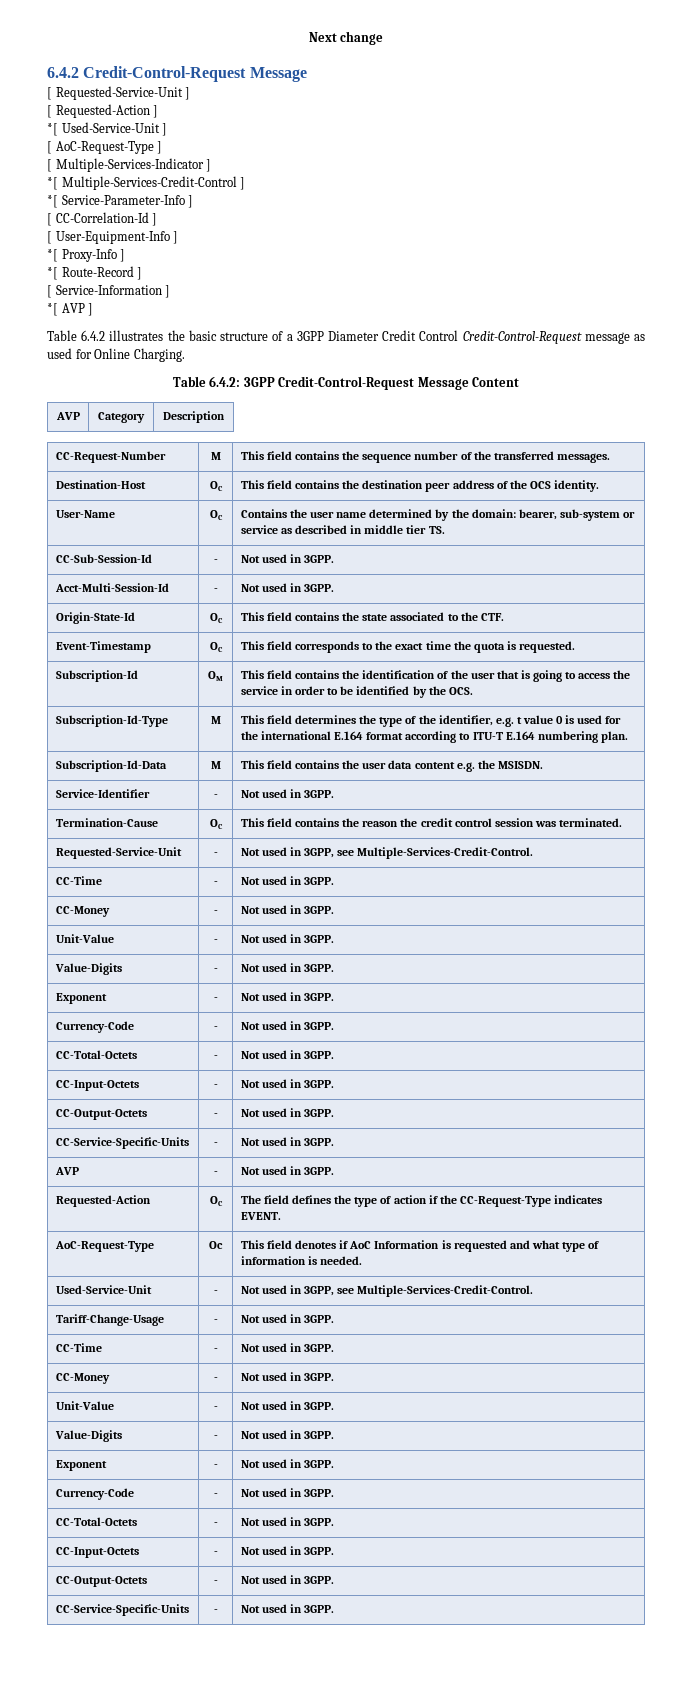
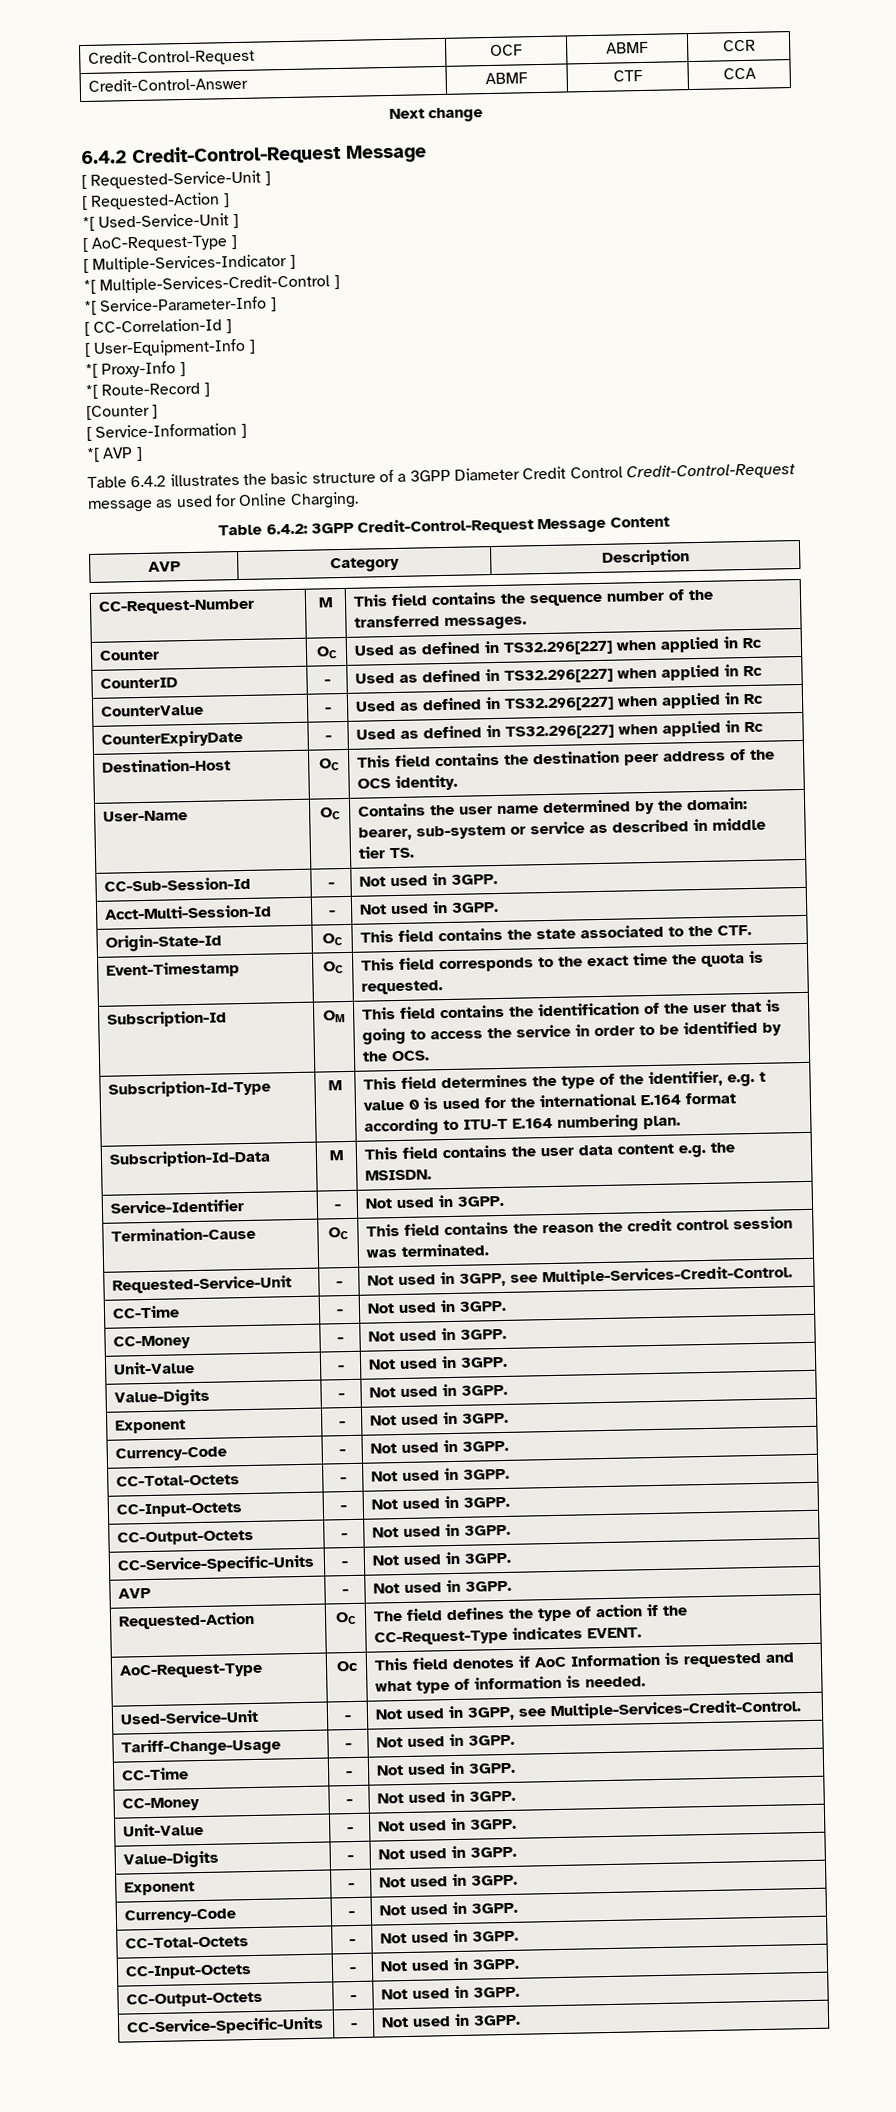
(308, 37) none -> [88,48,256,67] [490,44,523,56] [606,41,649,54] [722,39,756,52] [88,76,249,92] [485,72,528,85] [612,69,643,82] [722,67,756,80] Credit-Control-Request | OCF | ABMF | CCR // Credit-Control-Answer | ABMF | CTF | CCA //
(143, 273) none -> [86,404,159,421] // [Counter ]
(610, 458) none -> [99,649,161,661] [316,646,338,659] [354,636,764,656] [100,677,179,689] [323,679,331,685] [355,664,764,684] [101,704,205,717] [324,707,332,713] [355,692,765,712] [101,729,244,748] [324,735,332,741] [356,720,765,740] // Counter | OC | Used as defined in TS32.296[227] when applied in Rc // CounterID | - | Used as defined in TS32.296[227] when applied in Rc // CounterValue | - | Used as defined in TS32.296[227] when applied in Rc // CounterExpiryDate | - | Used as defined in TS32.296[227] when applied in Rc

